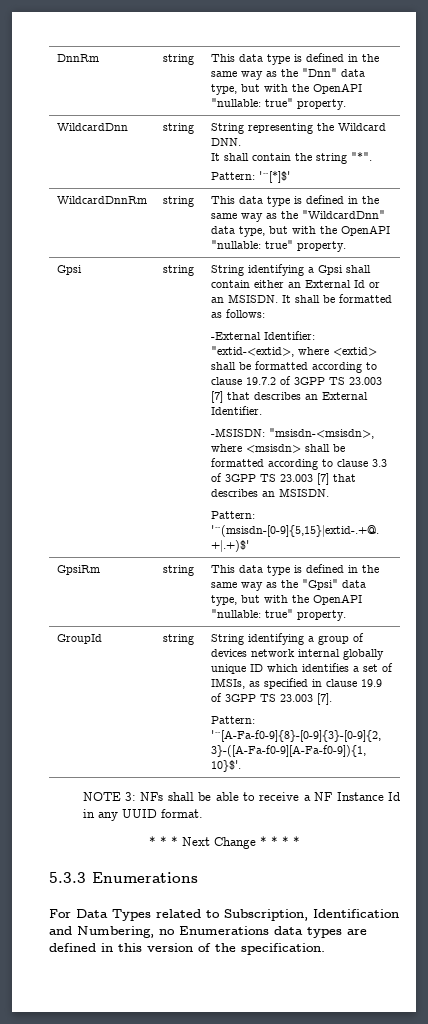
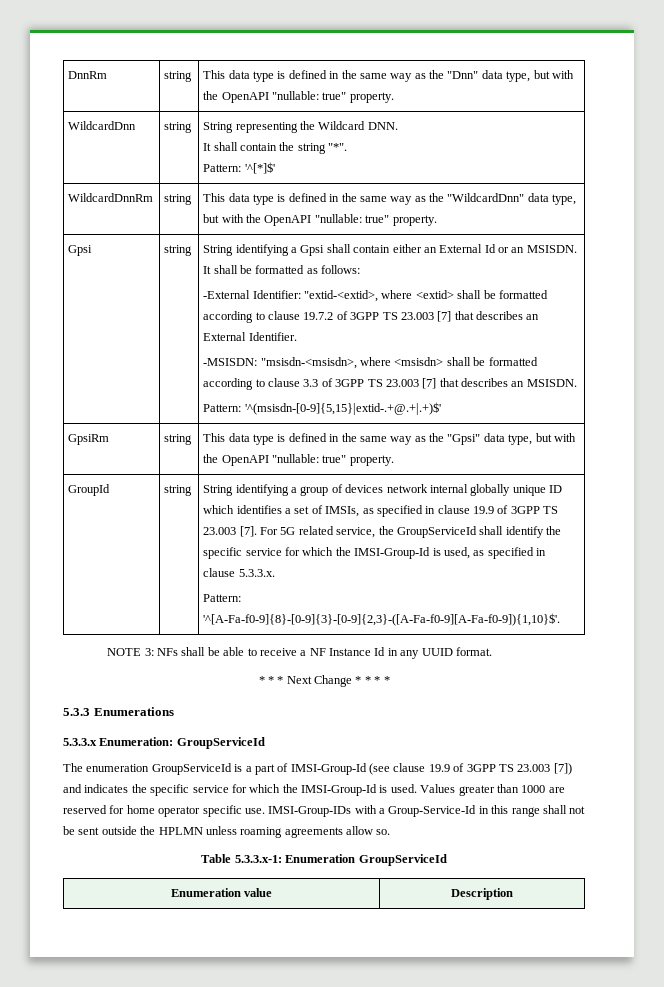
(332, 699) none -> [260,526,562,538] [203,547,547,559] [203,568,275,577] For 5G related service, the GroupServiceId shall identify the specific service for which the IMSI-Group-Id is used, as specified in clause 5.3.3.x.
[49,909,399,921] [49,926,367,938] [49,943,325,955] For Data Types related to Subscription, Identification and Numbering, no Enumerations data types are defined in this version of the specification. -> [63,737,265,749] [63,763,572,775] [63,784,565,796] [63,805,586,817] [63,826,391,838] [201,854,447,866] [170,888,273,897] [451,888,513,900] 5.3.3.x Enumeration: GroupServiceId // The enumeration GroupServiceId is a part of IMSI-Group-Id (see clause 19.9 of 3GPP TS 23.003 [7]) and indicates the specific service for which the IMSI-Group-Id is used. Values greater than 1000 are reserved for home operator specific use. IMSI-Group-IDs with a Group-Service-Id in this range shall not be sent outside the HPLMN unless roaming agreements allow so. // Table 5.3.3.x-1: Enumeration GroupServiceId // Enumeration value | Description

